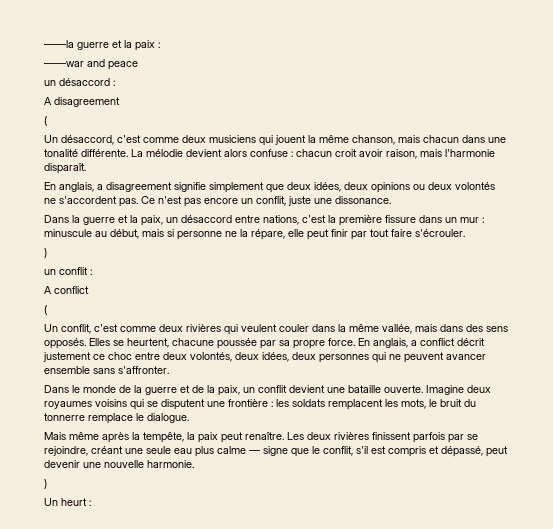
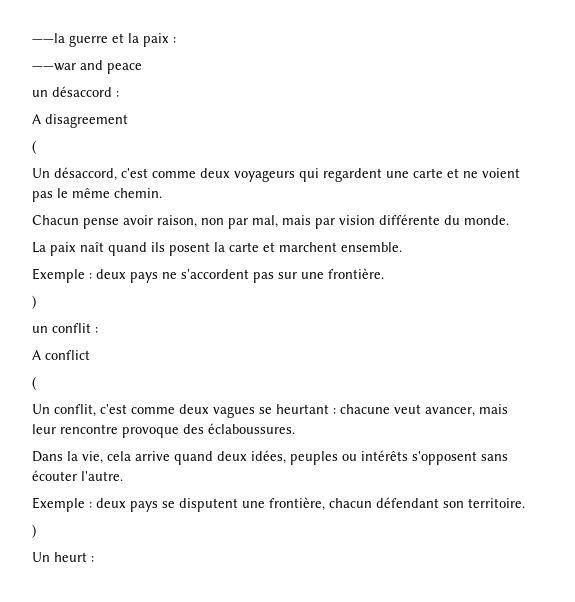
[209,135,506,146] [44,149,495,159] [44,163,86,174] [44,182,495,193] [44,196,391,207] [44,215,484,226] [44,229,465,240] musiciens qui jouent la même chanson, mais chacun dans une tonalité différente. La mélodie devient alors confuse : chacun croit avoir raison, mais l'harmonie disparaît. // En anglais, a disagreement signifie simplement que deux idées, deux opinions ou deux volontés ne s'accordent pas. Ce n'est pas encore un conflit, juste une dissonance. // Dans la guerre et la paix, un désaccord entre nations, c'est la première fissure dans un mur : minuscule au début, mais si personne ne la répare, elle peut finir par tout faire s'écrouler. -> [234,168,520,182] [32,188,162,202] [32,214,509,229] [32,242,402,256] [32,268,384,283] voyageurs qui regardent une carte et ne voient pas le même chemin. // Chacun pense avoir raison, non par mal, mais par vision différente du monde. // La paix naît quand ils posent la carte et marchent ensemble. // Exemple : deux pays ne s'accordent pas sur une frontière.
[186,324,508,335] [44,338,485,349] [43,352,486,363] [44,366,169,374] [44,385,491,396] [44,399,476,410] [44,413,189,424] [44,432,478,443] [44,446,508,457] [44,460,194,468] rivières qui veulent couler dans la même vallée, mais dans des sens opposés. Elles se heurtent, chacune poussée par sa propre force. En anglais, a conflict décrit justement ce choc entre deux volontés, deux idées, deux personnes qui ne peuvent avancer ensemble sans s'affronter. // Dans le monde de la guerre et de la paix, un conflit devient une bataille ouverte. Imagine deux royaumes voisins qui se disputent une frontière : les soldats remplacent les mots, le bruit du tonnerre remplace le dialogue. // Mais même après la tempête, la paix peut renaître. Les deux rivières finissent parfois par se rejoindre, créant une seule eau plus calme — signe que le conflit, s'il est compris et dépassé, peut devenir une nouvelle harmonie. -> [213,404,508,418] [32,423,295,438] [32,450,508,465] [32,470,123,481] [32,497,525,512] vagues se heurtant : chacune veut avancer, mais leur rencontre provoque des éclaboussures. // Dans la vie, cela arrive quand deux idées, peuples ou intérêts s'opposent sans écouter l'autre. // Exemple : deux pays se disputent une frontière, chacun défendant son territoire.

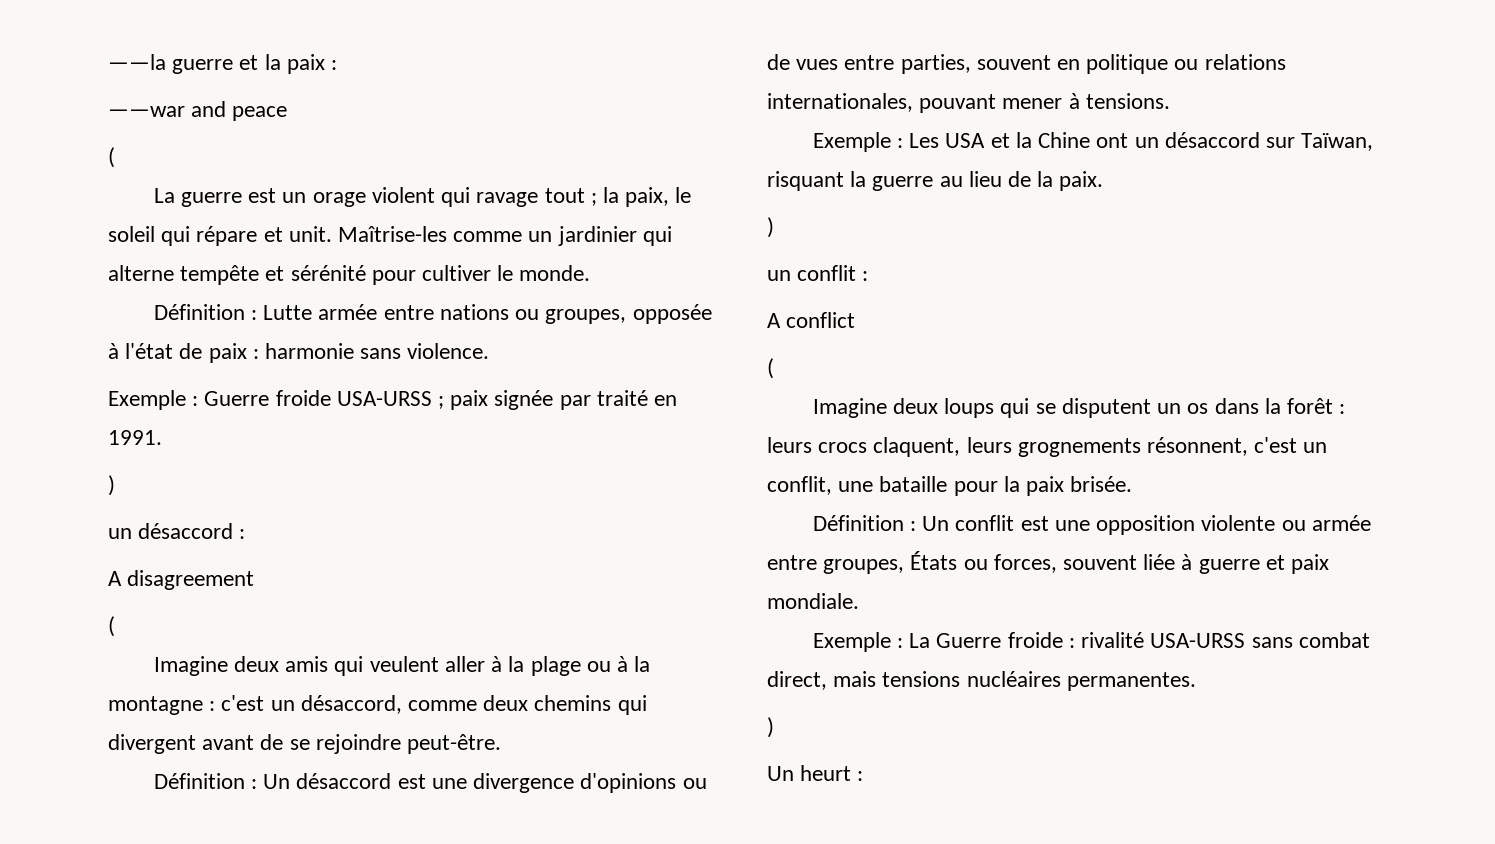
(142, 68) none -> [108,147,115,168] [153,187,692,207] [108,226,672,246] [108,265,591,285] [153,304,712,324] [108,343,490,363] [108,390,678,410] [108,430,162,445] [108,475,115,496] // ( // La guerre est un orage violent qui ravage tout ; la paix, le soleil qui répare et unit. Maîtrise-les comme un jardinier qui alterne tempête et sérénité pour cultiver le monde. // Définition : Lutte armée entre nations ou groupes, opposée à l'état de paix : harmonie sans violence. // Exemple : Guerre froide USA-URSS ; paix signée par traité en 1991. // )
[32,167,520,182] [32,188,162,202] [32,214,509,229] [32,242,402,256] [32,268,384,283] Un désaccord, c'est comme deux voyageurs qui regardent une carte et ne voient pas le même chemin. // Chacun pense avoir raison, non par mal, mais par vision différente du monde. // La paix naît quand ils posent la carte et marchent ensemble. // Exemple : deux pays ne s'accordent pas sur une frontière. -> [153,656,651,676] [108,695,647,715] [108,734,502,754] [153,773,707,793] [767,54,1286,74] [767,93,1170,113] [812,132,1374,152] [767,171,1104,191] Imagine deux amis qui veulent aller à la plage ou à la montagne : c'est un désaccord, comme deux chemins qui divergent avant de se rejoindre peut-être. // Définition : Un désaccord est une divergence d'opinions ou de vues entre parties, souvent en politique ou relations internationales, pouvant mener à tensions. // Exemple : Les USA et la Chine ont un désaccord sur Taïwan, risquant la guerre au lieu de la paix.
[32,404,508,418] [32,423,295,438] [32,450,508,465] [32,470,123,481] [32,497,525,512] Un conflit, c'est comme deux vagues se heurtant : chacune veut avancer, mais leur rencontre provoque des éclaboussures. // Dans la vie, cela arrive quand deux idées, peuples ou intérêts s'opposent sans écouter l'autre. // Exemple : deux pays se disputent une frontière, chacun défendant son territoire. -> [812,398,1346,418] [767,437,1328,457] [767,476,1133,496] [812,515,1371,535] [767,551,1330,574] [767,593,859,609] [812,632,1370,652] [767,671,1196,691] Imagine deux loups qui se disputent un os dans la forêt : leurs crocs claquent, leurs grognements résonnent, c'est un conflit, une bataille pour la paix brisée. // Définition : Un conflit est une opposition violente ou armée entre groupes, États ou forces, souvent liée à guerre et paix mondiale. // Exemple : La Guerre froide : rivalité USA-URSS sans combat direct, mais tensions nucléaires permanentes.

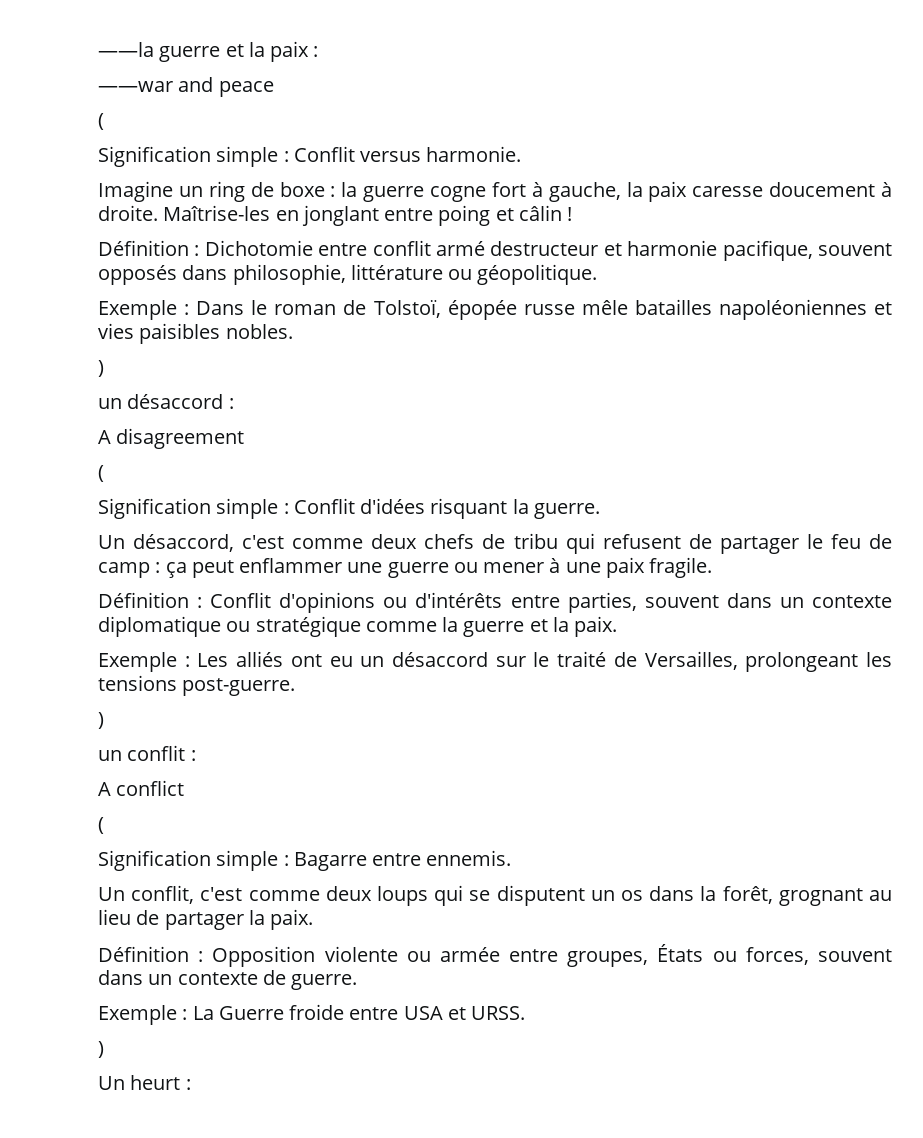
[153,187,692,207] [108,226,672,246] [108,265,591,285] [153,304,712,324] [108,343,490,363] [108,390,678,410] [108,430,162,445] La guerre est un orage violent qui ravage tout ; la paix, le soleil qui répare et unit. Maîtrise-les comme un jardinier qui alterne tempête et sérénité pour cultiver le monde. // Définition : Lutte armée entre nations ou groupes, opposée à l'état de paix : harmonie sans violence. // Exemple : Guerre froide USA-URSS ; paix signée par traité en 1991. -> [98,146,522,167] [98,181,892,202] [98,205,573,226] [98,240,892,261] [98,264,598,285] [98,299,892,320] [98,323,293,344] Signification simple : Conflit versus harmonie. // Imagine un ring de boxe : la guerre cogne fort à gauche, la paix caresse doucement à droite. Maîtrise-les en jonglant entre poing et câlin ! // Définition : Dichotomie entre conflit armé destructeur et harmonie pacifique, souvent opposés dans philosophie, littérature ou géopolitique. // Exemple : Dans le roman de Tolstoï, épopée russe mêle batailles napoléoniennes et vies paisibles nobles.
[153,656,651,676] [108,695,647,715] [108,734,502,754] [153,773,707,793] [767,54,1286,74] [767,93,1170,113] [812,132,1374,152] [767,171,1104,191] Imagine deux amis qui veulent aller à la plage ou à la montagne : c'est un désaccord, comme deux chemins qui divergent avant de se rejoindre peut-être. // Définition : Un désaccord est une divergence d'opinions ou de vues entre parties, souvent en politique ou relations internationales, pouvant mener à tensions. // Exemple : Les USA et la Chine ont un désaccord sur Taïwan, risquant la guerre au lieu de la paix. -> [98,498,600,519] [98,533,892,554] [98,557,713,578] [98,592,892,613] [98,616,618,637] [98,651,892,672] [98,675,296,696] Signification simple : Conflit d'idées risquant la guerre. // Un désaccord, c'est comme deux chefs de tribu qui refusent de partager le feu de camp : ça peut enflammer une guerre ou mener à une paix fragile. // Définition : Conflit d'opinions ou d'intérêts entre parties, souvent dans un contexte diplomatique ou stratégique comme la guerre et la paix. // Exemple : Les alliés ont eu un désaccord sur le traité de Versailles, prolongeant les tensions post-guerre.
[812,398,887,418] Imagine -> [98,850,512,871] [98,885,320,904] Signification simple : Bagarre entre ennemis. // Un conflit, c'est comme
[1286,398,1346,414] [767,437,1328,457] [767,476,1133,496] [812,515,1196,535] forêt : leurs crocs claquent, leurs grognements résonnent, c'est un conflit, une bataille pour la paix brisée. // Définition : Un conflit est une opposition -> [722,886,892,906] [98,909,314,930] [98,946,316,967] forêt, grognant au lieu de partager la paix. // Définition : Opposition
[1143,554,1330,574] [767,593,859,609] liée à guerre et paix mondiale. -> [98,970,358,990] dans un contexte de guerre.
[1068,632,1370,648] [767,671,1196,691] : rivalité USA-URSS sans combat direct, mais tensions nucléaires permanentes. -> [349,1006,526,1020] entre USA et URSS.

